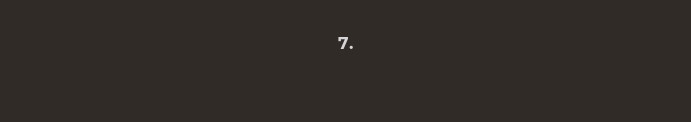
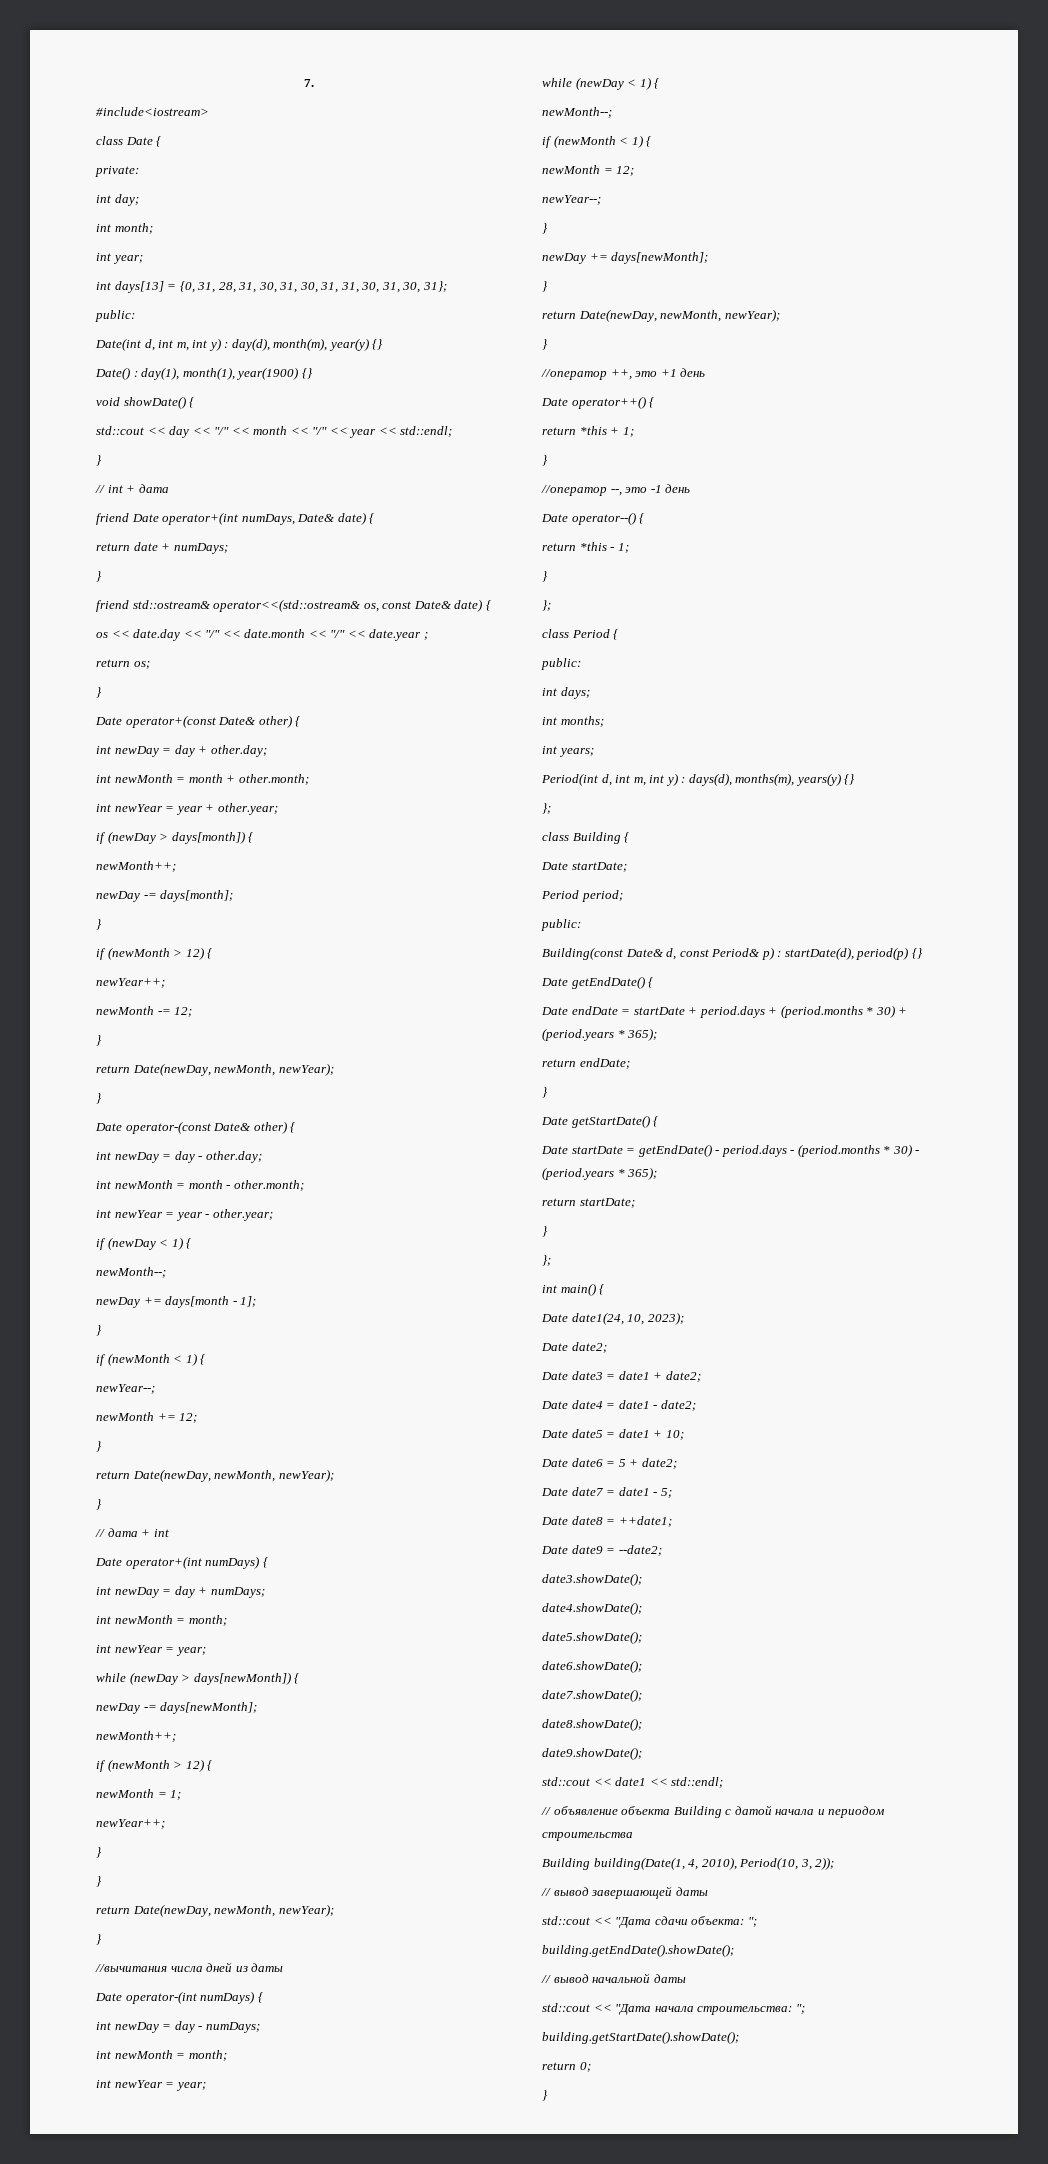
(353, 43) none -> [96,107,209,116] [96,136,163,147] [95,166,139,177] [96,194,139,206] [96,223,153,234] [96,253,143,264] [96,281,447,293] [95,310,135,322] [95,338,384,351] [95,367,313,380] [96,396,196,409] [96,426,453,438] [96,455,102,466] [95,484,169,493] [96,512,376,525] [96,542,228,554] [96,571,102,582] [96,599,492,612] [96,629,428,641] [96,659,150,669] [96,687,102,698] [95,715,302,728] [96,745,267,757] [96,774,309,785] [96,803,278,815] [96,831,255,844] [96,861,176,872] [96,890,234,902] [96,919,102,930] [96,947,214,960] [96,978,165,988] [96,1006,193,1017] [96,1035,102,1046] [96,1063,334,1076] [96,1093,102,1104] [95,1121,297,1134] [96,1151,262,1163] [96,1180,304,1191] [96,1209,273,1221] [96,1237,193,1250] [96,1267,166,1278] [96,1296,257,1308] [96,1325,102,1336] [96,1353,207,1366] [96,1384,155,1394] [96,1412,198,1423] [96,1441,102,1452] [96,1469,334,1482] [96,1499,102,1510] [95,1528,169,1537] [95,1556,269,1569] [96,1586,265,1598] [96,1615,227,1626] [96,1645,206,1656] [96,1672,301,1685] [96,1702,258,1714] [96,1731,176,1742] [96,1759,214,1772] [96,1789,182,1800] [96,1819,165,1829] [96,1847,102,1858] [96,1876,102,1887] [96,1904,334,1917] [96,1934,102,1945] [95,1962,284,1972] [95,1991,264,2004] [96,2021,260,2033] [96,2050,227,2061] [96,2080,206,2091] [542,77,661,90] [542,107,612,118] [542,135,653,148] [542,165,635,176] [542,195,601,205] [542,223,548,234] [542,252,709,264] [542,281,548,292] [542,309,780,322] [542,339,548,350] [541,368,706,380] [541,396,656,409] [542,426,634,437] [542,455,548,466] [541,484,691,496] [541,512,646,525] [542,542,629,553] [542,571,548,582] [542,600,551,611] [542,629,620,640] [541,658,581,670] [542,687,590,699] [542,716,604,727] [542,746,594,757] [541,773,856,786] [542,803,551,814] [542,832,631,844] [541,862,627,872] [541,890,623,902] [541,919,581,931] [542,947,923,960] [541,976,655,989] [541,1005,908,1018] [542,1028,658,1041] [542,1058,630,1069] [542,1087,548,1098] [541,1115,660,1128] [541,1144,920,1157] [542,1167,658,1180] [542,1198,635,1208] [542,1226,548,1237] [542,1255,551,1266] [542,1283,606,1296] [541,1312,684,1325] [541,1342,607,1353] [541,1371,701,1382] [541,1400,696,1411] [541,1429,684,1440] [541,1458,677,1469] [541,1487,672,1498] [541,1516,672,1527] [541,1545,662,1556] [542,1573,642,1586] [542,1602,642,1615] [542,1631,642,1644] [542,1660,642,1673] [542,1689,642,1702] [542,1718,642,1731] [542,1747,642,1760] [542,1777,724,1788] [541,1805,885,1818] [542,1832,633,1841] [542,1857,835,1870] [541,1886,708,1899] [542,1916,757,1928] [542,1944,734,1957] [541,1973,686,1983] [542,2003,805,2015] [542,2031,739,2044] [542,2062,591,2072] [542,2090,548,2101] // #include<iostream> // class Date { // private: // int day; // int month; // int year; // int days[13] = {0, 31, 28, 31, 30, 31, 30, 31, 31, 30, 31, 30, 31}; // public: // Date(int d, int m, int y) : day(d), month(m), year(y) {} // Date() : day(1), month(1), year(1900) {} // void showDate() { // std::cout << day << "/" << month << "/" << year << std::endl; // } // // int + дата // friend Date operator+(int numDays, Date& date) { // return date + numDays; // } // friend std::ostream& operator<<(std::ostream& os, const Date& date) { // os << date.day << "/" << date.month << "/" << date.year ; // return os; // } // Date operator+(const Date& other) { // int newDay = day + other.day; // int newMonth = month + other.month; // int newYear = year + other.year; // if (newDay > days[month]) { // newMonth++; // newDay -= days[month]; // } // if (newMonth > 12) { // newYear++; // newMonth -= 12; // } // return Date(newDay, newMonth, newYear); // } // Date operator-(const Date& other) { // int newDay = day - other.day; // int newMonth = month - other.month; // int newYear = year - other.year; // if (newDay < 1) { // newMonth--; // newDay += days[month - 1]; // } // if (newMonth < 1) { // newYear--; // newMonth += 12; // } // return Date(newDay, newMonth, newYear); // } // // дата + int // Date operator+(int numDays) { // int newDay = day + numDays; // int newMonth = month; // int newYear = year; // while (newDay > days[newMonth]) { // newDay -= days[newMonth]; // newMonth++; // if (newMonth > 12) { // newMonth = 1; // newYear++; // } // } // return Date(newDay, newMonth, newYear); // } // //вычитания числа дней из даты // Date operator-(int numDays) { // int newDay = day - numDays; // int newMonth = month; // int newYear = year; // while (newDay < 1) { // newMonth--; // if (newMonth < 1) { // newMonth = 12; // newYear--; // } // newDay += days[newMonth]; // } // return Date(newDay, newMonth, newYear); // } // //оператор ++, это +1 день // Date operator++() { // return *this + 1; // } // //оператор --, это -1 день // Date operator--() { // return *this - 1; // } // }; // class Period { // public: // int days; // int months; // int years; // Period(int d, int m, int y) : days(d), months(m), years(y) {} // }; // class Building { // Date startDate; // Period period; // public: // Building(const Date& d, const Period& p) : startDate(d), period(p) {} // Date getEndDate() { // Date endDate = startDate + period.days + (period.months * 30) + (period.years * 365); // return endDate; // } // Date getStartDate() { // Date startDate = getEndDate() - period.days - (period.months * 30) - (period.years * 365); // return startDate; // } // }; // int main() { // Date date1(24, 10, 2023); // Date date2; // Date date3 = date1 + date2; // Date date4 = date1 - date2; // Date date5 = date1 + 10; // Date date6 = 5 + date2; // Date date7 = date1 - 5; // Date date8 = ++date1; // Date date9 = --date2; // date3.showDate(); // date4.showDate(); // date5.showDate(); // date6.showDate(); // date7.showDate(); // date8.showDate(); // date9.showDate(); // std::cout << date1 << std::endl; // // объявление объекта Building с датой начала и периодом строительства // Building building(Date(1, 4, 2010), Period(10, 3, 2)); // // вывод завершающей даты // std::cout << "Дата сдачи объекта: "; // building.getEndDate().showDate(); // // вывод начальной даты // std::cout << "Дата начала строительства: "; // building.getStartDate().showDate(); // return 0; // }

